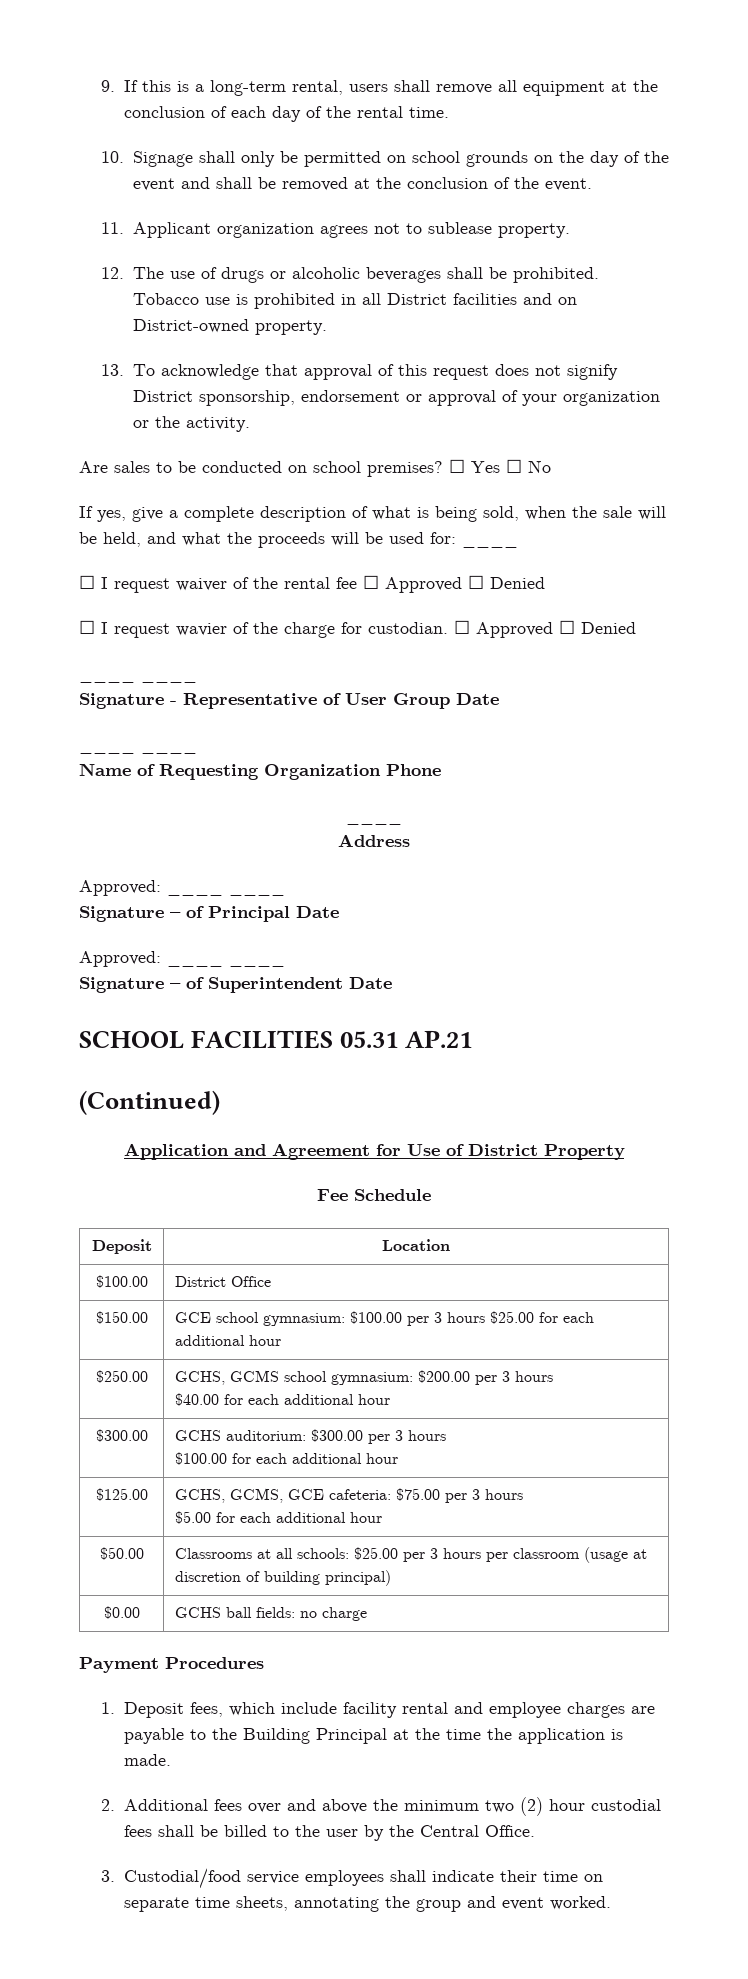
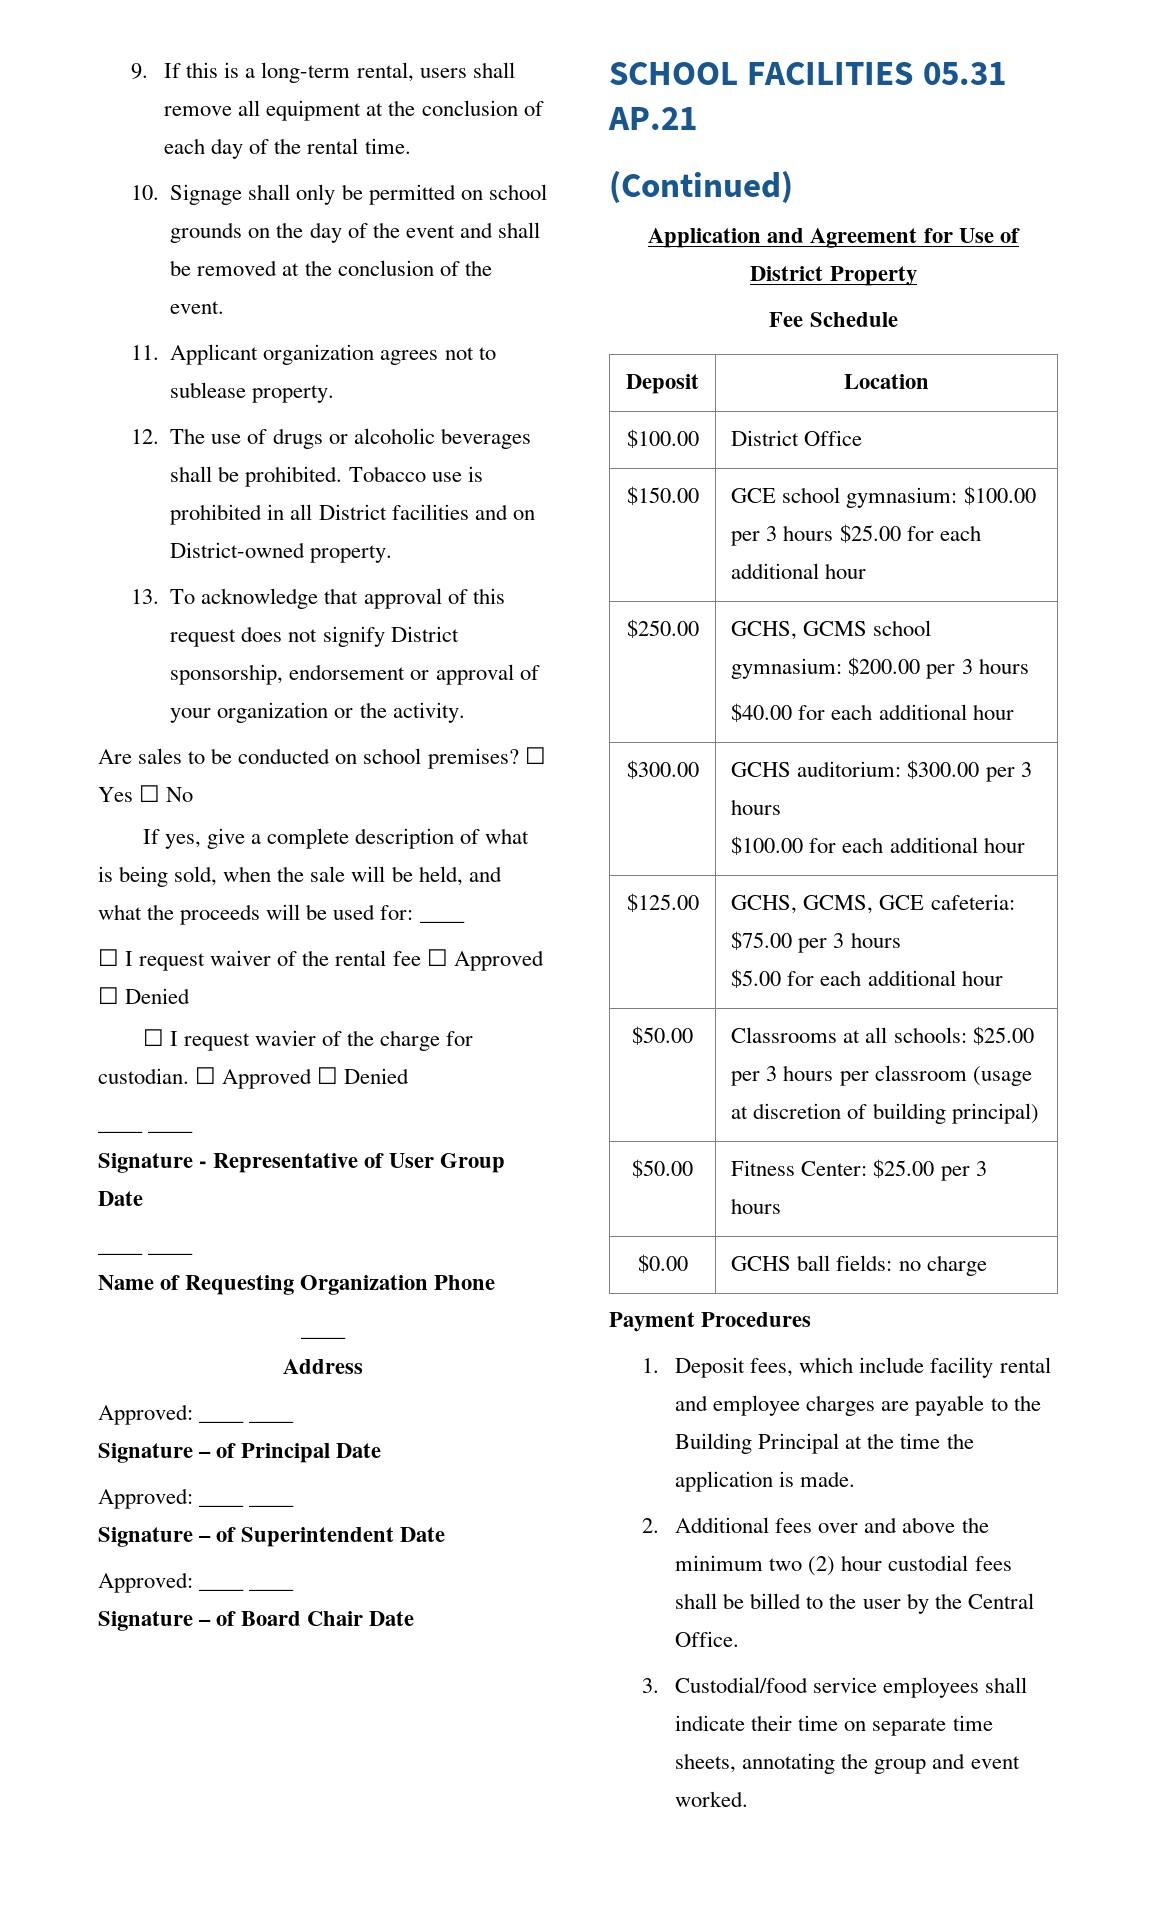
(392, 983) none -> [98,1572,295,1593] [98,1611,415,1631] // Approved: ____ ____ // Signature – of Board Chair Date
(391, 1578) none -> [632,1159,693,1178] [731,1159,987,1181] [731,1198,782,1214] // $50.00 | Fitness Center: $25.00 per 3 hours

